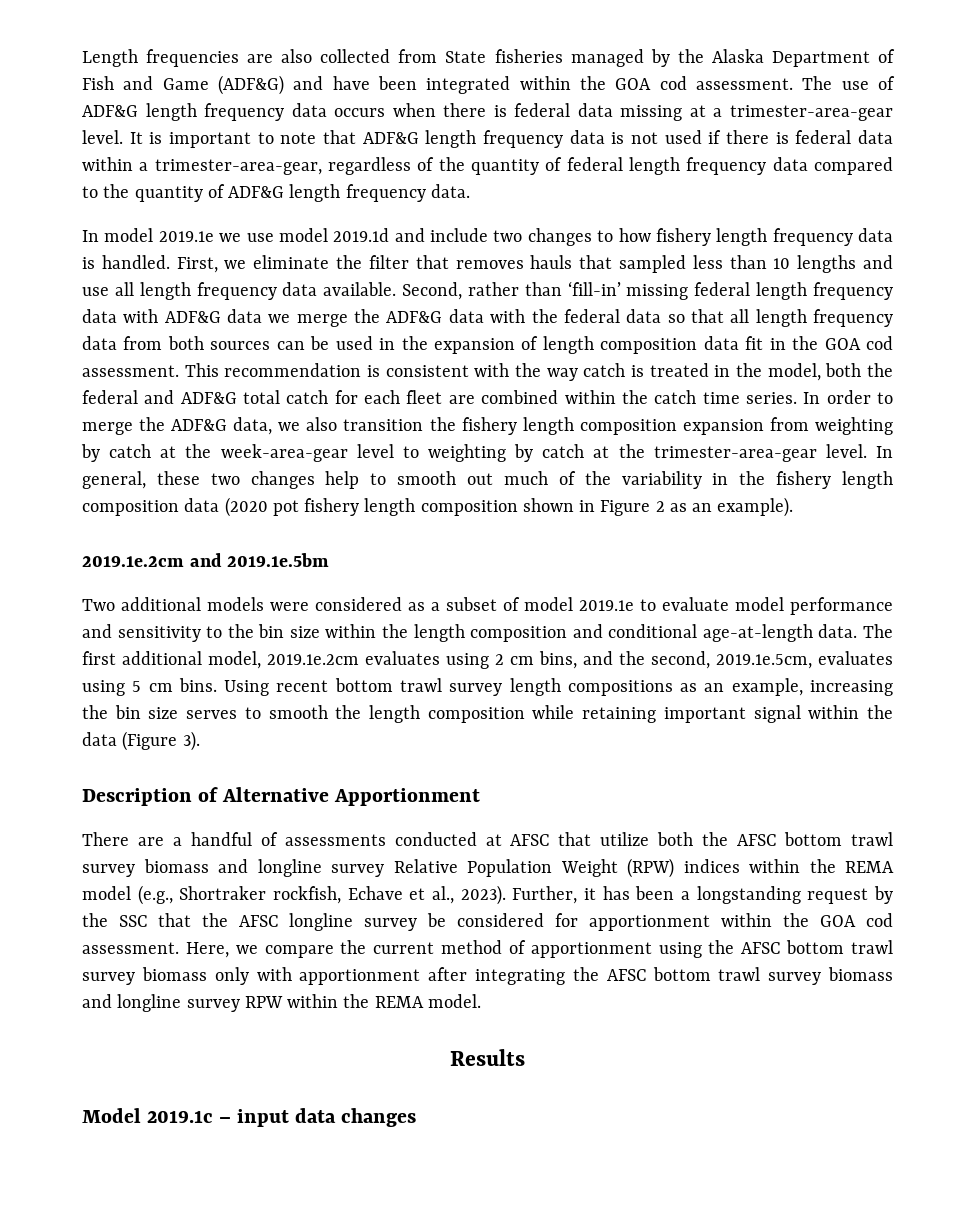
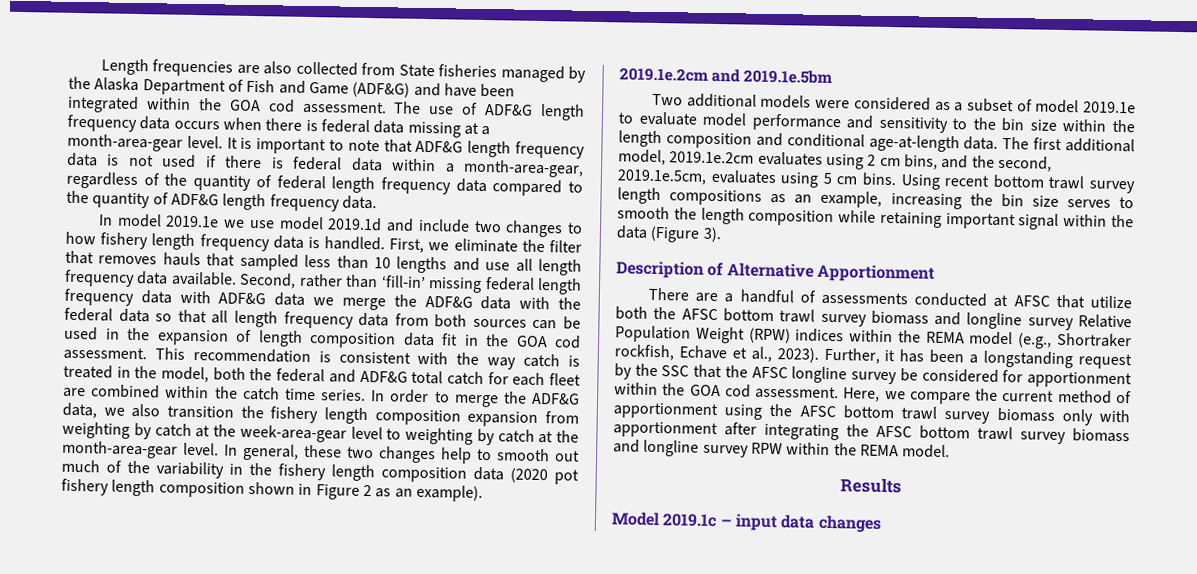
[730,105,894,121] trimester-area-gear -> [67,133,183,152] month-area-gear
[154,159,322,175] trimester-area-gear, -> [463,159,584,178] month-area-gear,
[653,446,817,462] trimester-area-gear -> [61,440,178,459] month-area-gear

